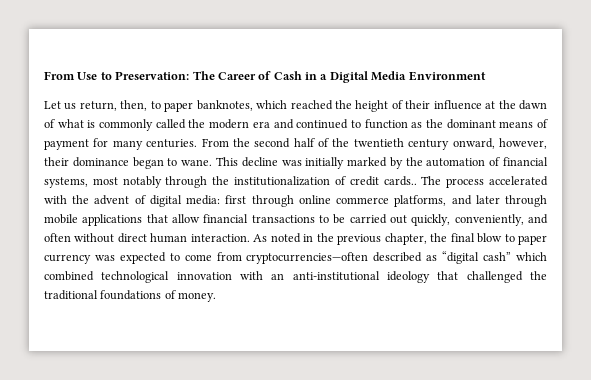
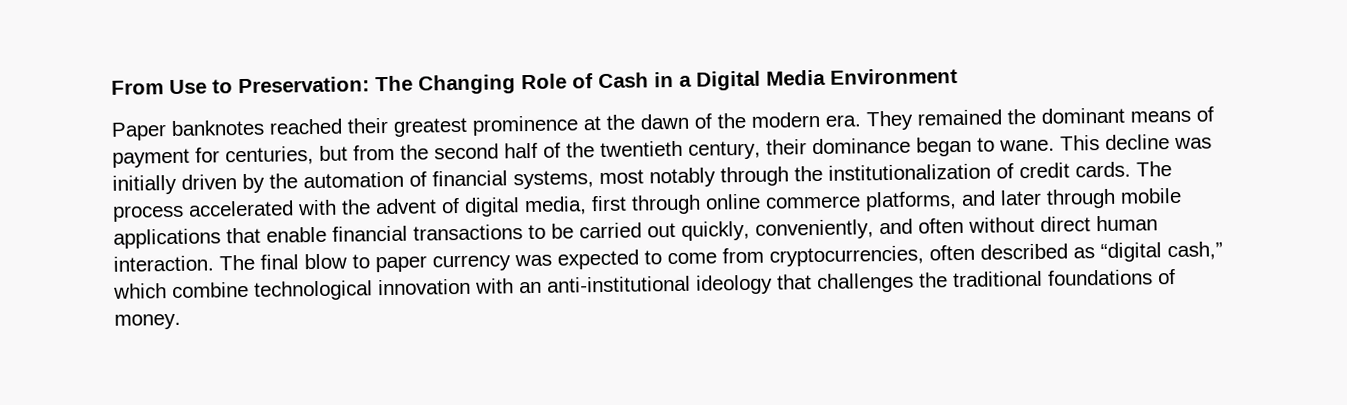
[217,72,256,80] Career -> [418,73,567,95] Changing Role
[44,100,547,112] [44,119,423,131] Let us return, then, to paper banknotes, which reached the height of their influence at the dawn of what is commonly called the modern era and continued to function as -> [111,109,1002,141] Paper banknotes reached their greatest prominence at the dawn of the modern era. They remained
[112,138,229,150] many centuries. From -> [225,144,395,166] centuries, but from
[408,138,547,150] century onward, however, -> [688,140,761,160] century,
[347,157,388,167] marked -> [181,174,237,190] driven
[383,176,417,186] cards.. -> [1075,161,1131,178] cards.
[186,195,221,205] media: -> [524,196,587,216] media,
[172,214,200,223] allow -> [266,226,327,243] enable
[253,233,448,245] As noted in the previous chapter, the -> [219,254,255,271] The
[246,252,369,264] cryptocurrencies—often -> [769,244,975,267] cryptocurrencies, often
[483,252,548,261] [44,271,94,281] cash” which combined -> [1167,241,1223,261] [113,281,249,299] cash,” which combine
[466,271,523,283] challenged -> [817,272,914,294] challenges

